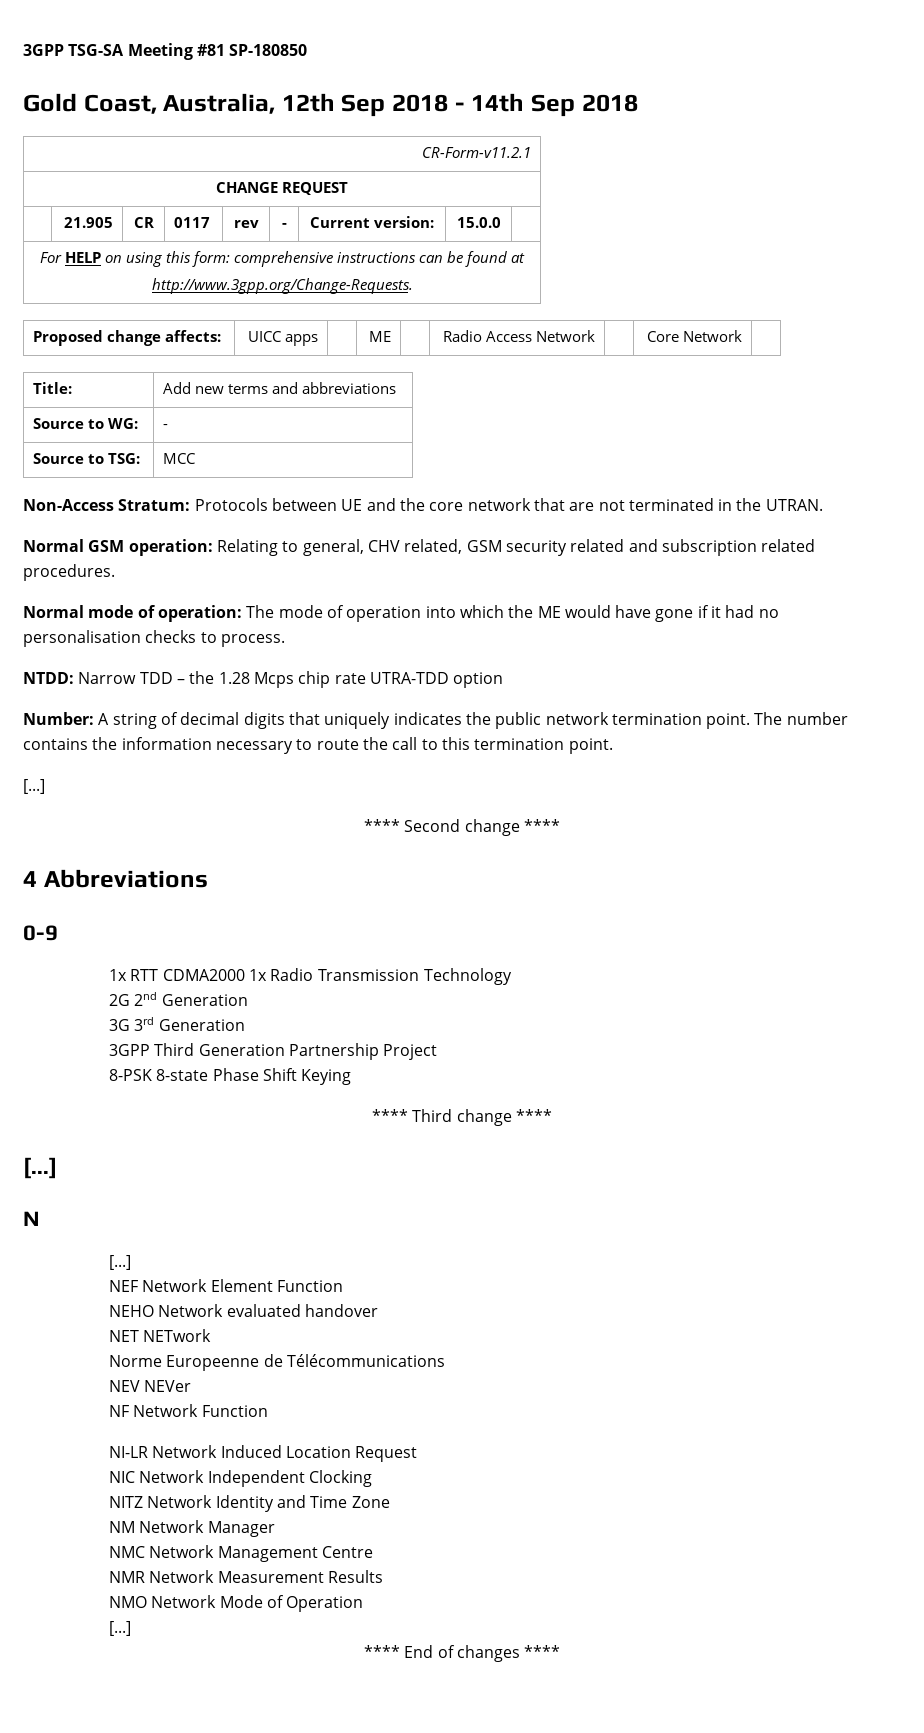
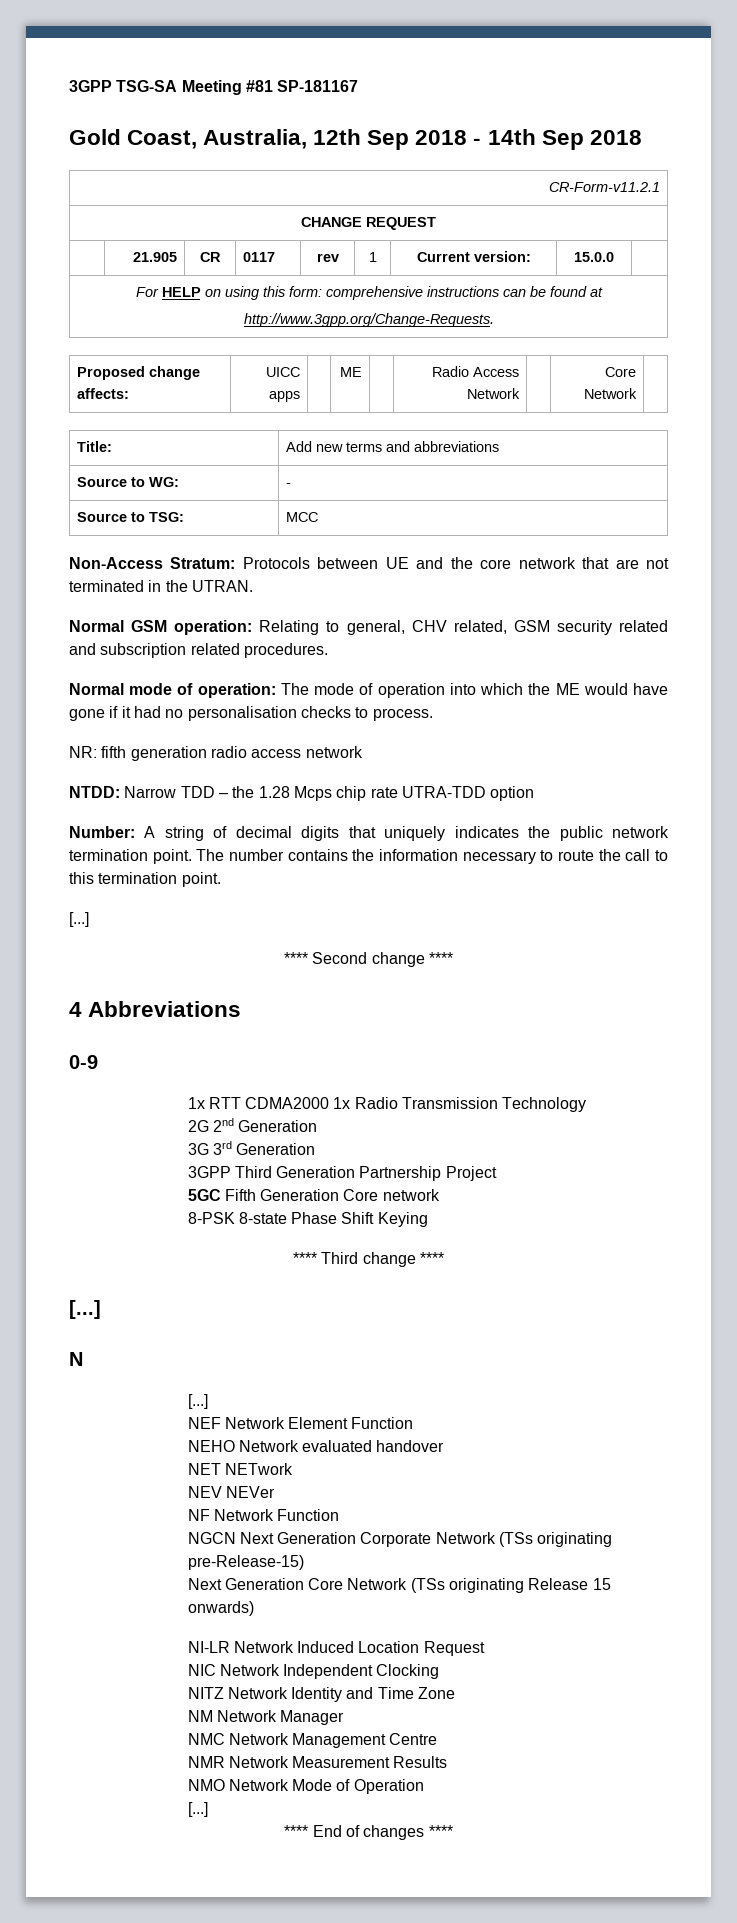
[229,44,308,56] SP-180850 -> [277,80,359,92] SP-181167
[281,223,287,228] - -> [368,252,377,262] 1
(285, 640) none -> [69,746,363,761] // NR: fifth generation radio access network
(438, 1052) none -> [187,1189,440,1201] // 5GC Fifth Generation Core network
[108,1354,445,1371] // Norme Europeenne de Télécommunications -> (293, 1469) none
(268, 1411) none -> [187,1532,613,1547] [187,1555,304,1570] [187,1578,611,1593] [187,1601,254,1616] // NGCN Next Generation Corporate Network (TSs originating pre-Release-15) // Next Generation Core Network (TSs originating Release 15 onwards)

